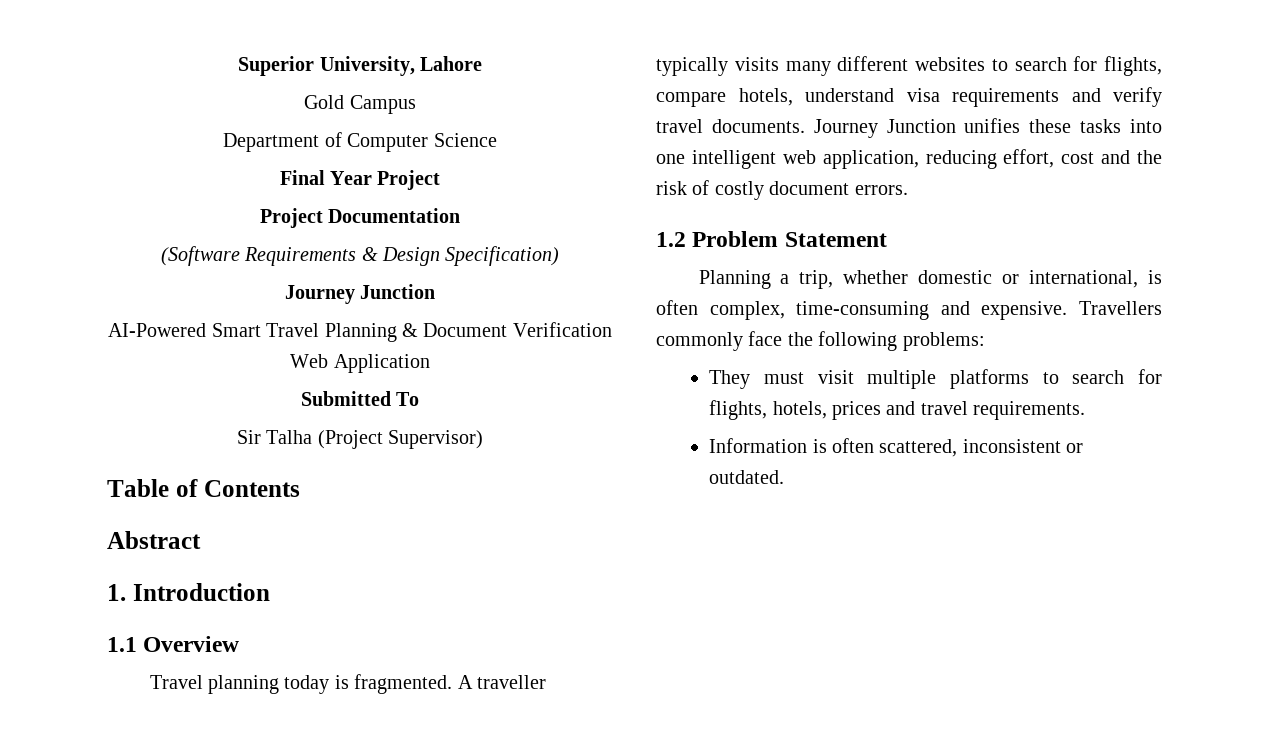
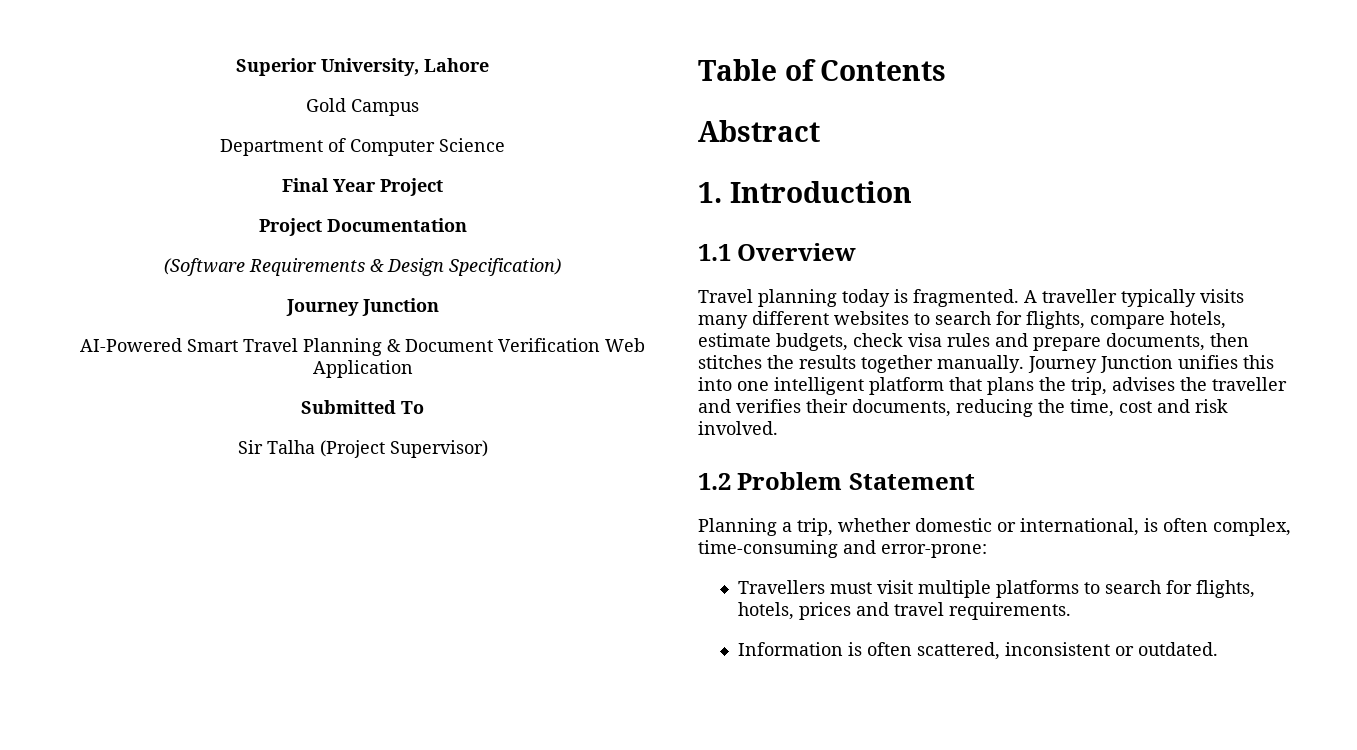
[805,87,1162,107] [656,119,805,133] understand visa requirements and verify travel documents. -> [698,333,1249,351] [698,355,1024,373] estimate budgets, check visa rules and prepare documents, then stitches the results together manually.
[1029,119,1122,133] these tasks -> [1243,355,1274,369] this
[782,149,1162,169] [656,180,908,200] web application, reducing effort, cost and the risk of costly document errors. -> [869,377,1287,395] [698,399,1228,417] [698,421,778,435] platform that plans the trip, advises the traveller and verifies their documents, reducing the time, cost and risk involved.
[981,301,1162,320] [656,331,985,351] [709,370,751,389] expensive. Travellers commonly face the following problems: // They -> [881,544,987,558] [737,580,825,594] error-prone: // Travellers

